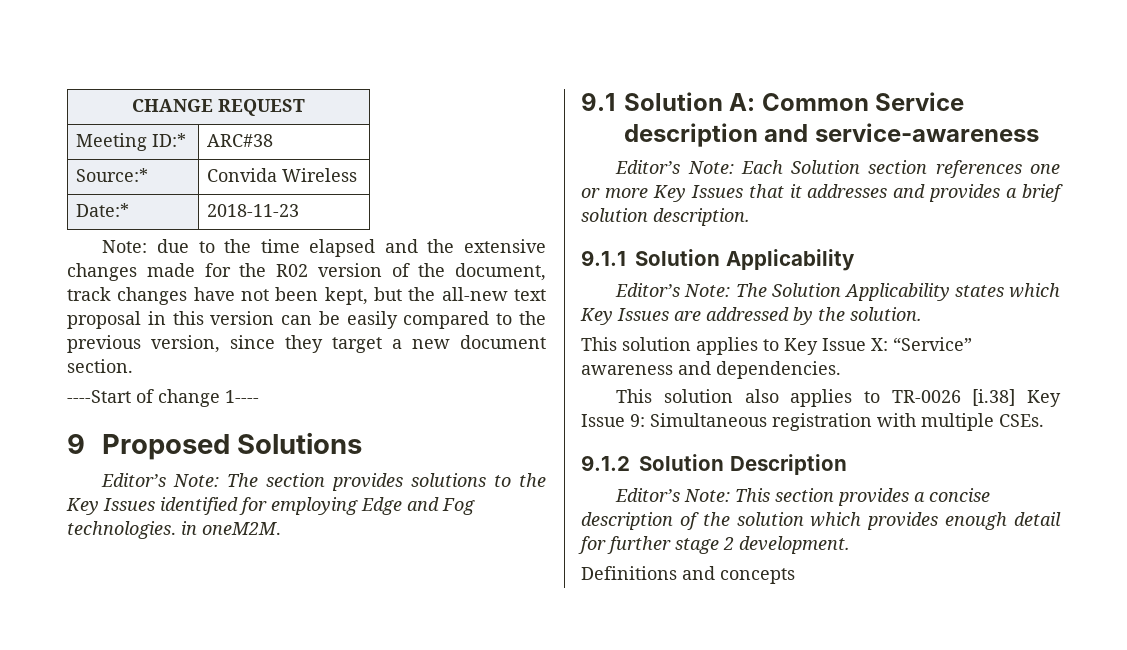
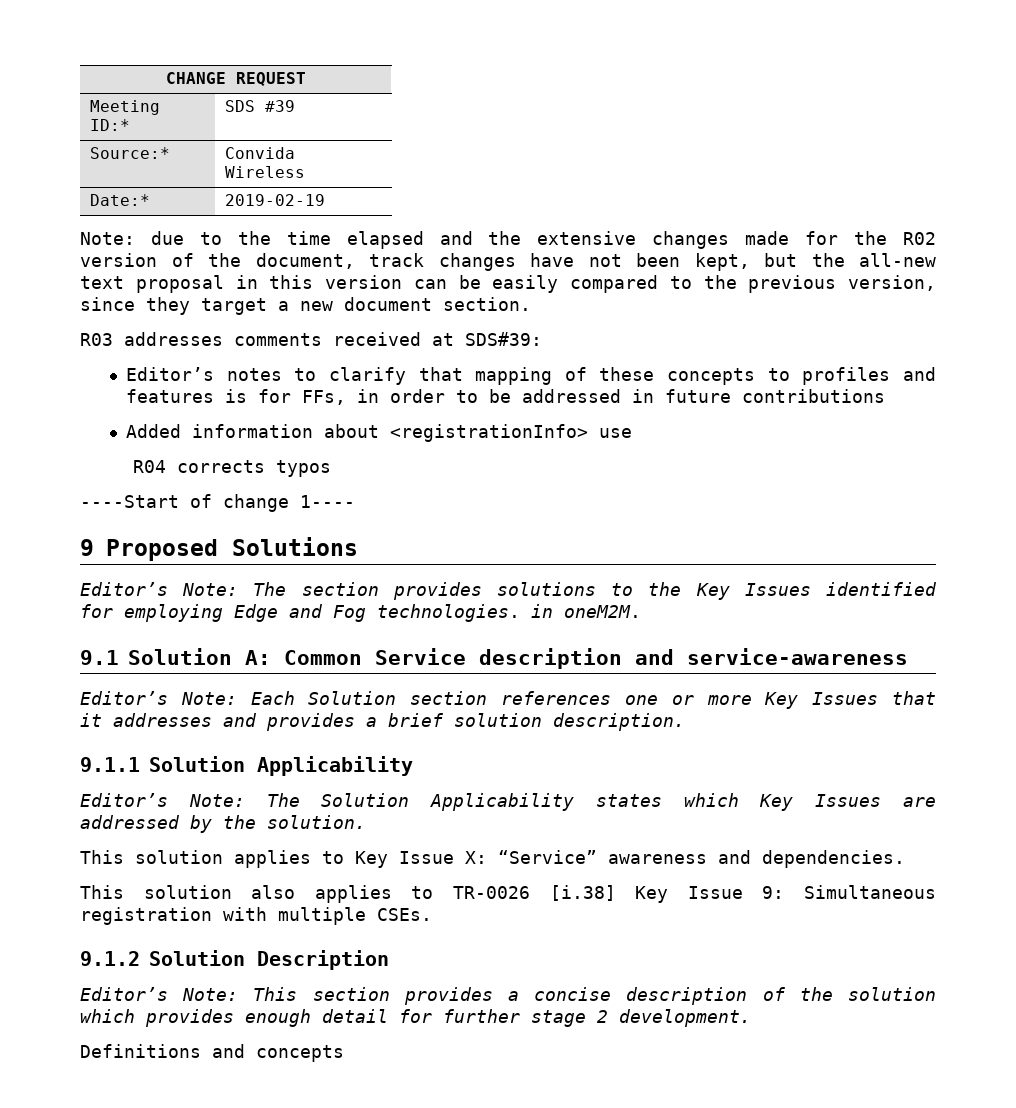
[207,134,274,147] ARC#38 -> [224,100,295,112] SDS #39
[207,204,300,217] 2018-11-23 -> [224,194,325,206] 2019-02-19
(133, 366) none -> [80,332,542,346] [126,367,936,385] [126,389,886,405] [126,424,633,442] [132,460,331,477] // R03 addresses comments received at SDS#39: // Editor’s notes to clarify that mapping of these concepts to profiles and features is for FFs, in order to be addressed in future contributions // Added information about <registrationInfo> use // R04 corrects typos

